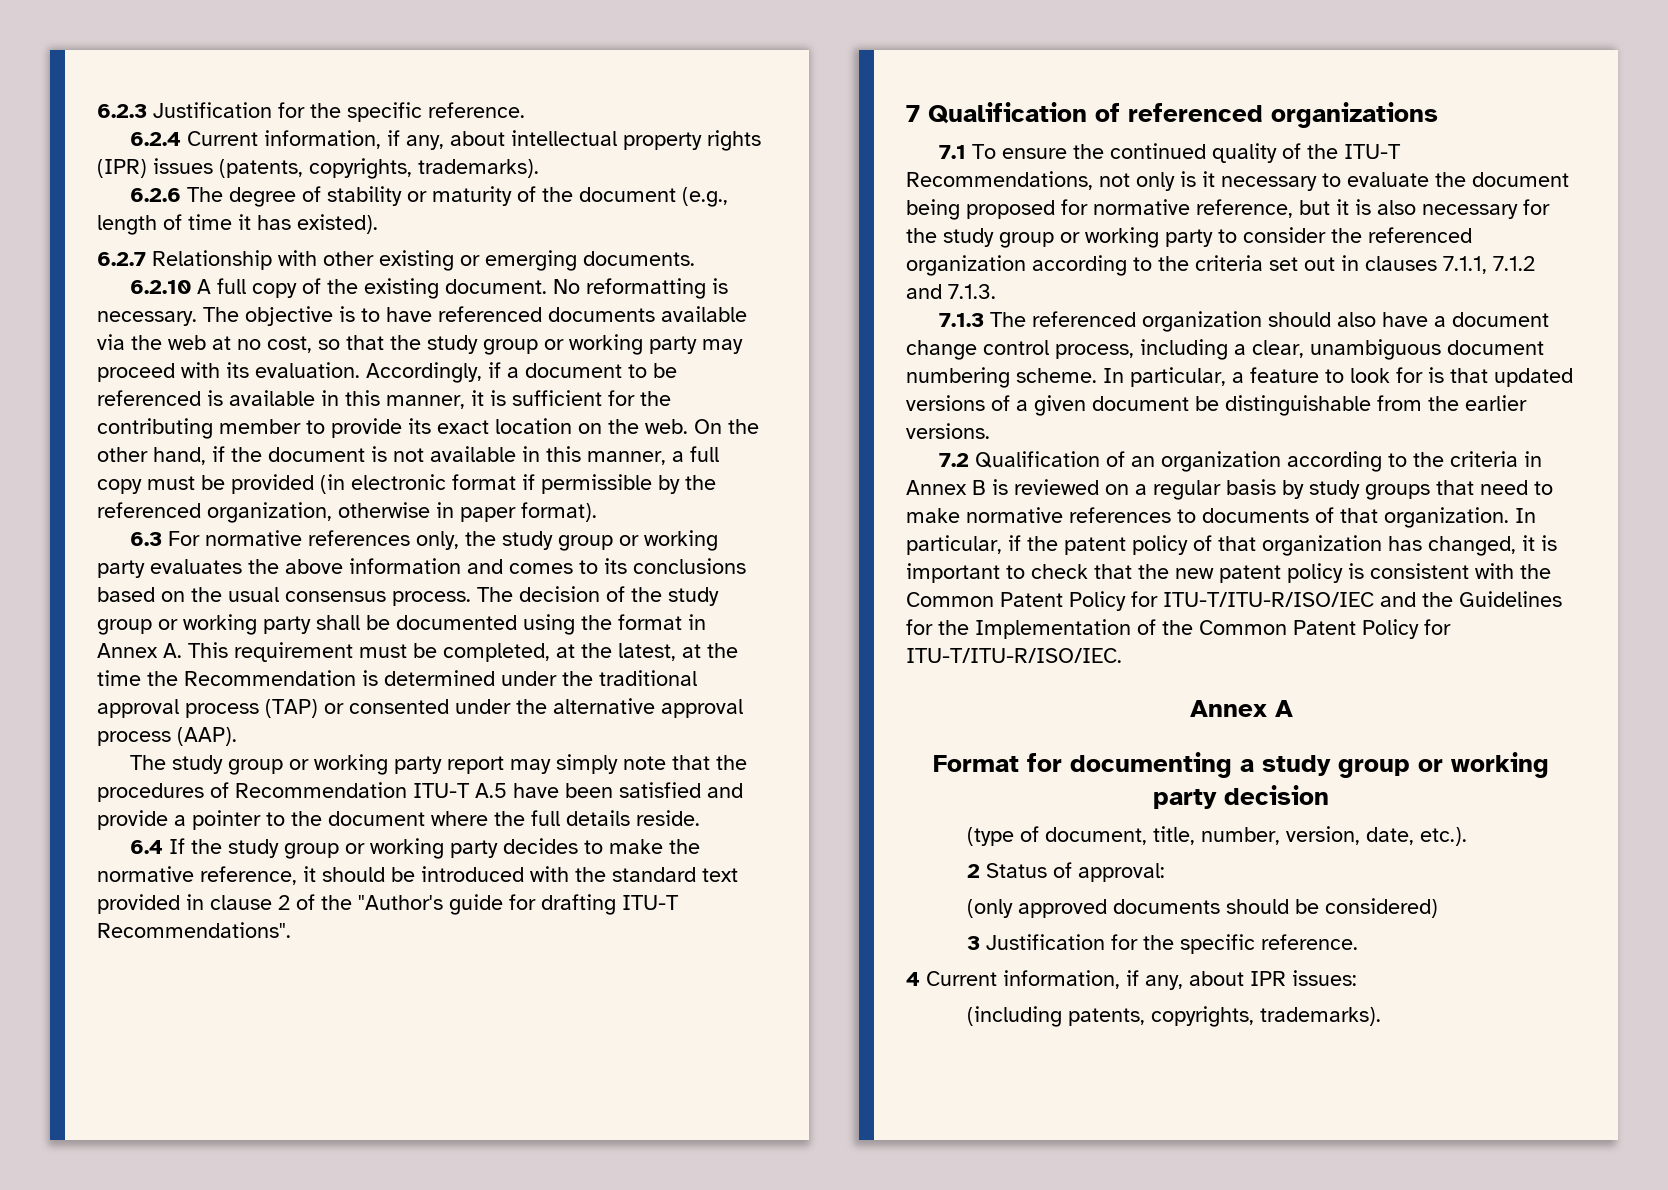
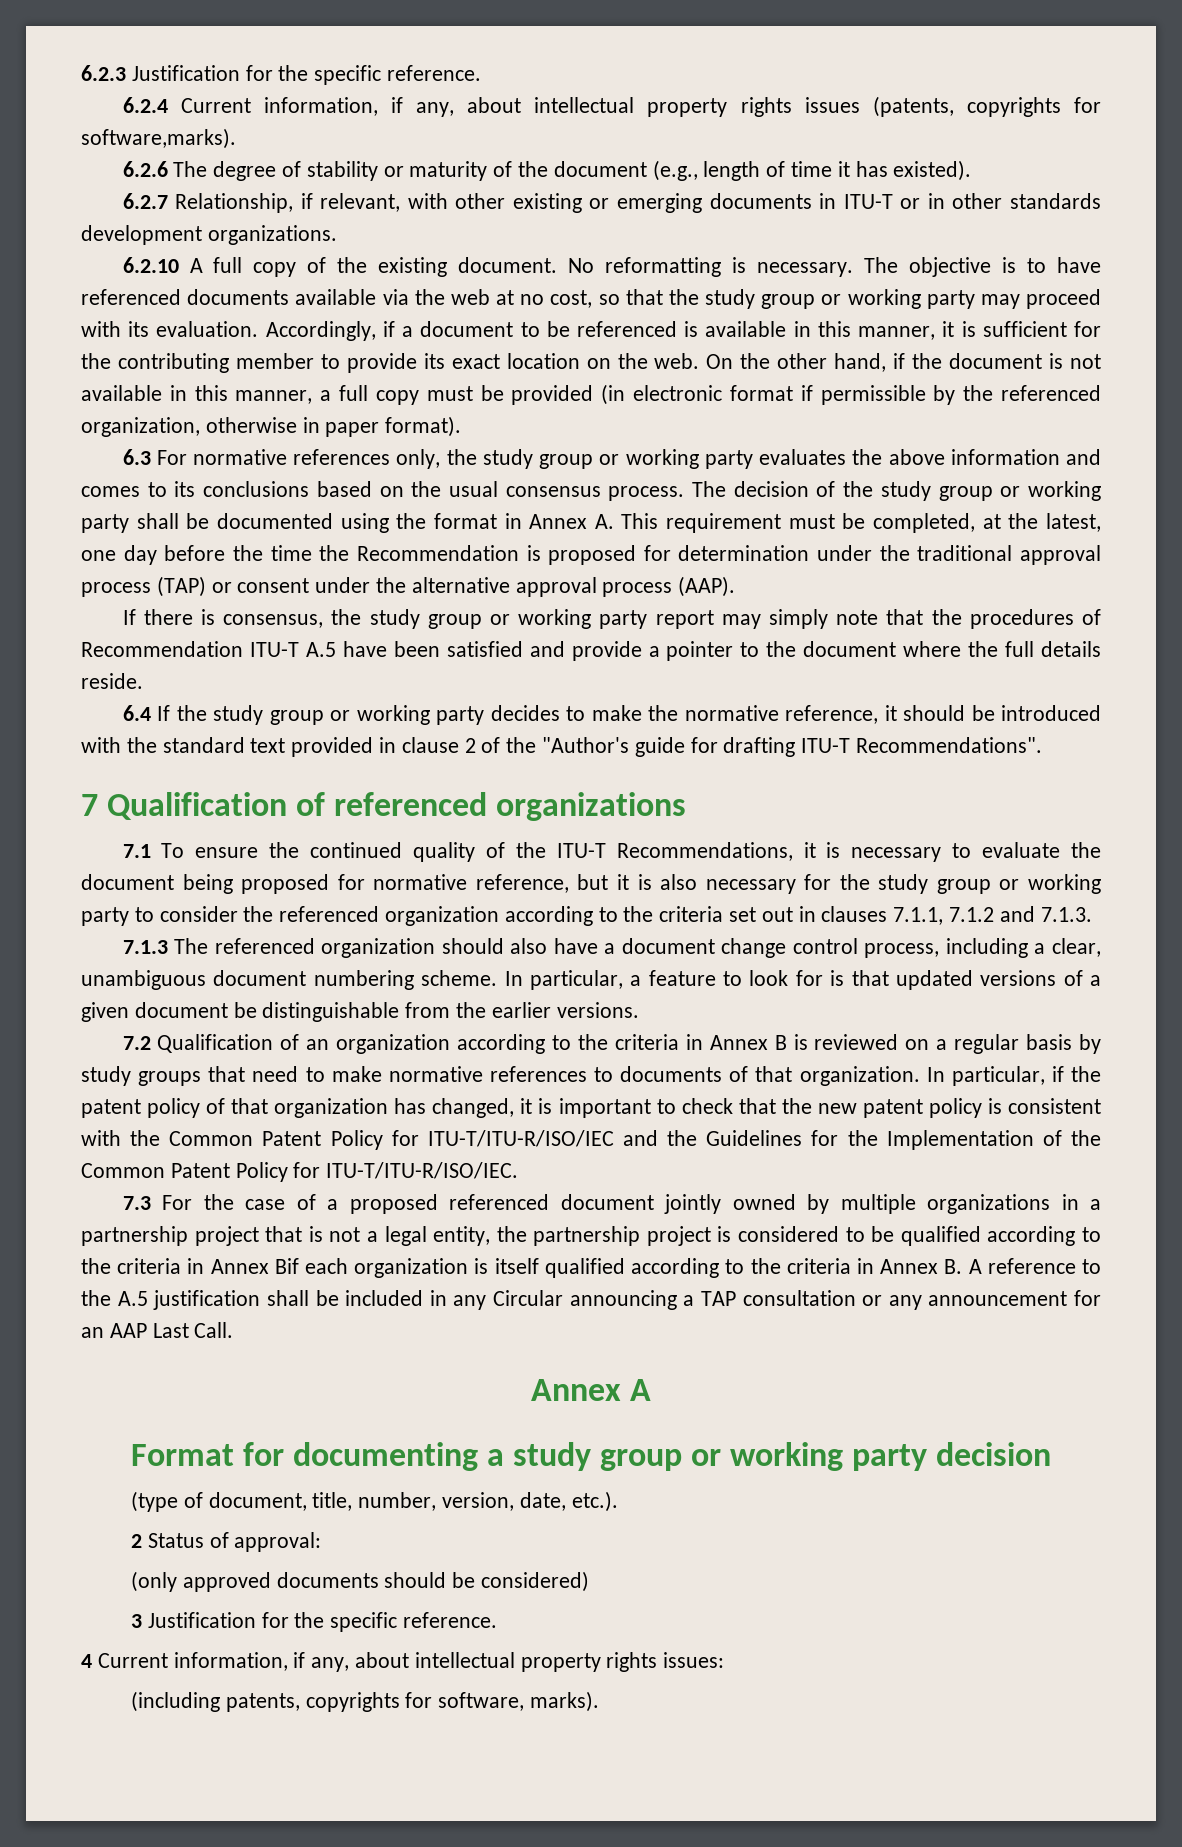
[97,159,147,178] (IPR) -> (792, 107) none
[309,158,539,179] copyrights, trademarks). -> [966,97,1101,117] [81,128,236,149] copyrights for software,marks).
[152,250,272,270] Relationship -> [175,193,401,213] Relationship, if relevant,
[583,251,695,266] documents. -> [709,193,1101,209] [81,225,337,245] documents in ITU-T or in other standards development organizations.
[682,644,701,658] at -> [81,545,226,565] one day before
[384,670,495,686] determined -> [548,545,810,565] proposed for determination
[349,699,449,714] consented -> [237,578,310,593] consent
[130,755,167,770] The -> [122,609,362,628] If there is consensus, the
[1099,171,1215,191] not only is it -> [803,842,841,858] it is
(1122, 655) none -> [122,1194,1101,1214] [81,1226,1102,1246] [81,1258,1101,1278] [81,1290,1101,1310] [81,1322,234,1338] // 7.3 For the case of a proposed referenced document jointly owned by multiple organizations in a partnership project that is not a legal entity, the partnership project is considered to be qualified according to the criteria in Annex Bif each organization is itself qualified according to the criteria in Annex B. A reference to the A.5 justification shall be included in any Circular announcing a TAP consultation or any announcement for an AAP Last Call.
[1250,971,1286,986] IPR -> [414,1652,658,1672] intellectual property rights
[1151,1006,1382,1027] copyrights, trademarks). -> [305,1691,600,1712] copyrights for software, marks).

